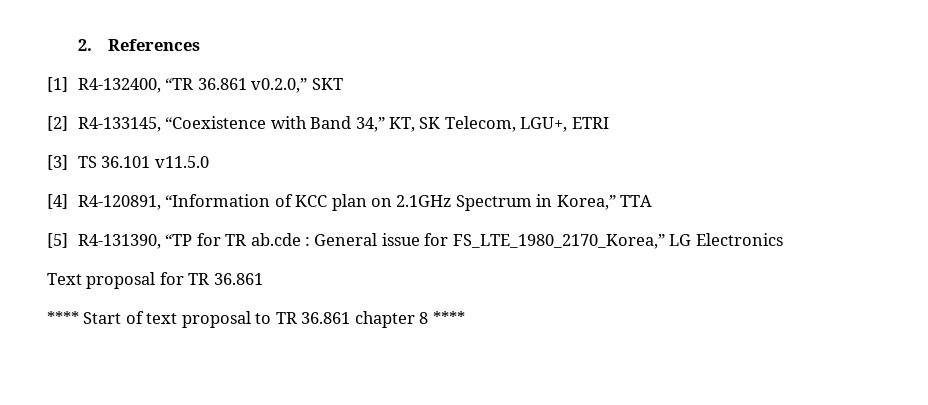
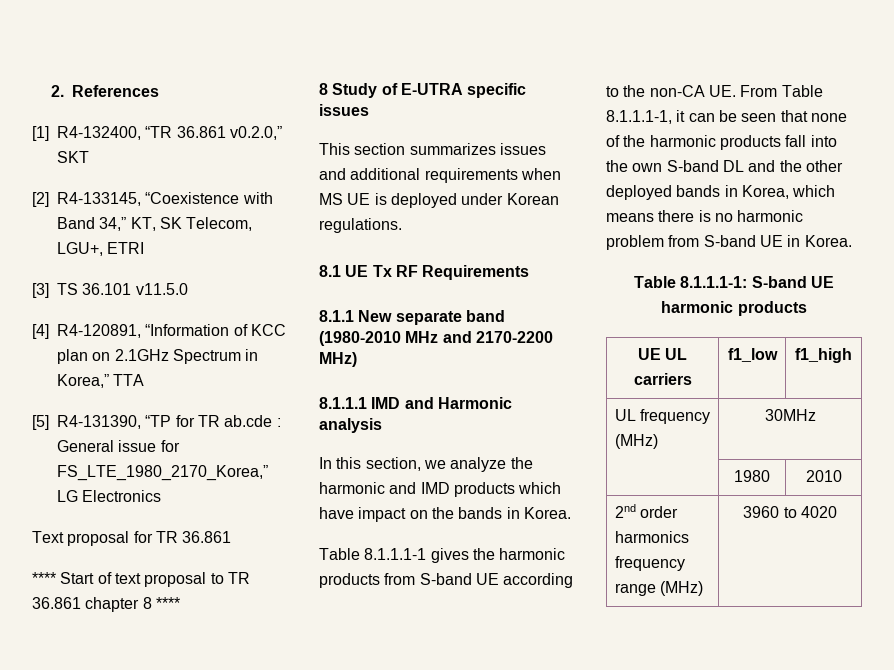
(465, 317) none -> [319,83,527,98] [319,104,369,116] [319,143,546,155] [319,168,561,183] [319,193,559,208] [319,218,402,233] [319,265,530,280] [319,310,505,325] [319,331,553,346] [319,352,357,367] [319,397,512,409] [319,418,382,433] [319,457,533,472] [319,482,562,497] [319,507,571,522] [319,548,566,563] [319,573,574,588] [606,85,823,97] [606,110,847,124] [606,135,837,150] [606,160,843,172] [606,185,836,200] [606,210,804,222] [606,235,852,250] [634,276,834,288] [661,301,807,316] [637,348,688,360] [633,373,692,385] [727,348,778,362] [795,348,852,363] [614,409,710,424] [614,434,658,449] [764,409,816,421] [734,470,770,482] [805,470,842,482] [614,504,678,518] [614,531,689,543] [614,556,685,571] [614,581,703,596] [743,506,837,518] // 8 Study of E-UTRA specific issues // This section summarizes issues and additional requirements when MS UE is deployed under Korean regulations. // 8.1 UE Tx RF Requirements // 8.1.1 New separate band (1980-2010 MHz and 2170-2200 MHz) // 8.1.1.1 IMD and Harmonic analysis // In this section, we analyze the harmonic and IMD products which have impact on the bands in Korea. // Table 8.1.1.1-1 gives the harmonic products from S-band UE according to the non-CA UE. From Table 8.1.1.1-1, it can be seen that none of the harmonic products fall into the own S-band DL and the other deployed bands in Korea, which means there is no harmonic problem from S-band UE in Korea. // Table 8.1.1.1-1: S-band UE harmonic products // UE UL carriers | f1_low | f1_high // UL frequency (MHz) | 30MHz // | 1980 | 2010 // 2nd order harmonics frequency range (MHz) | 3960 to 4020

